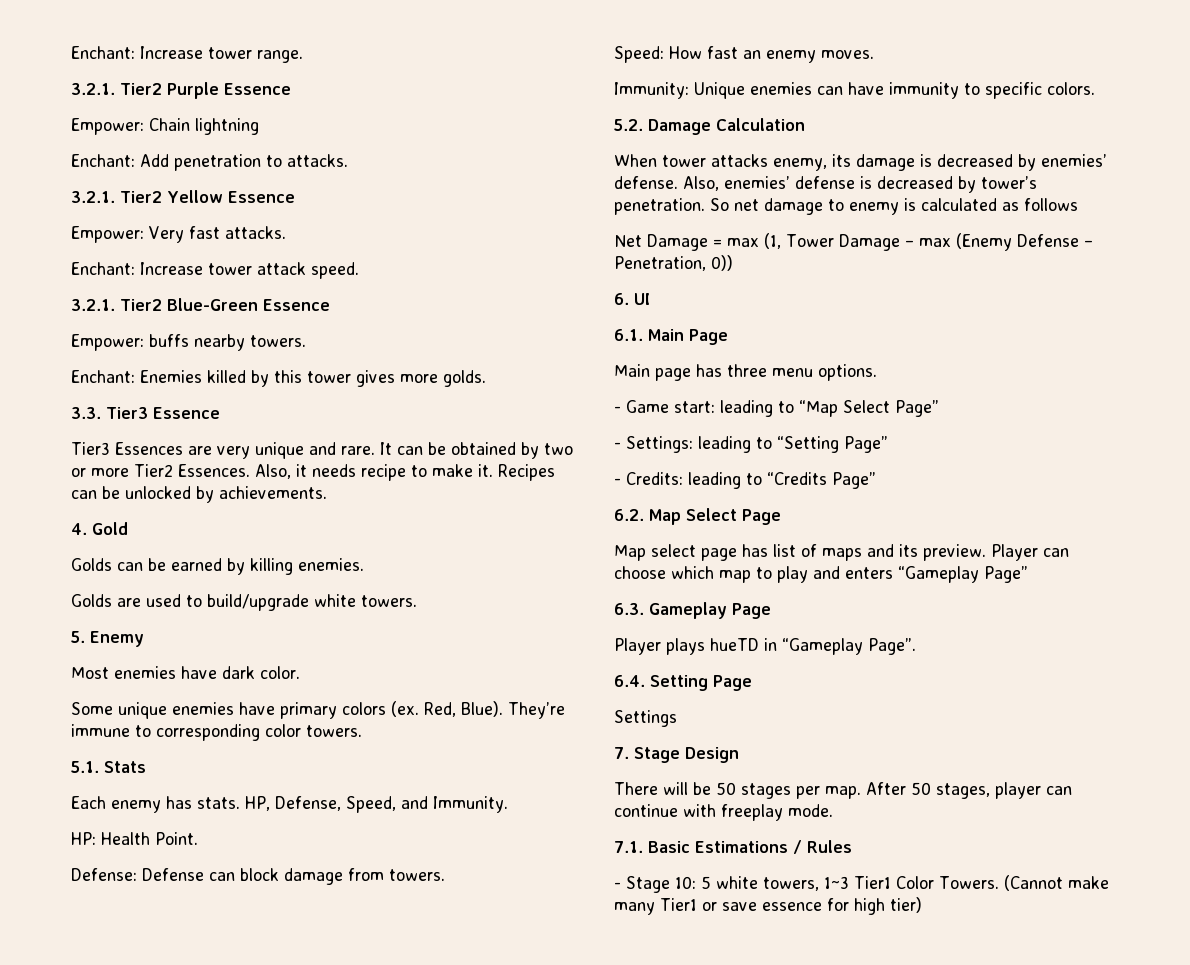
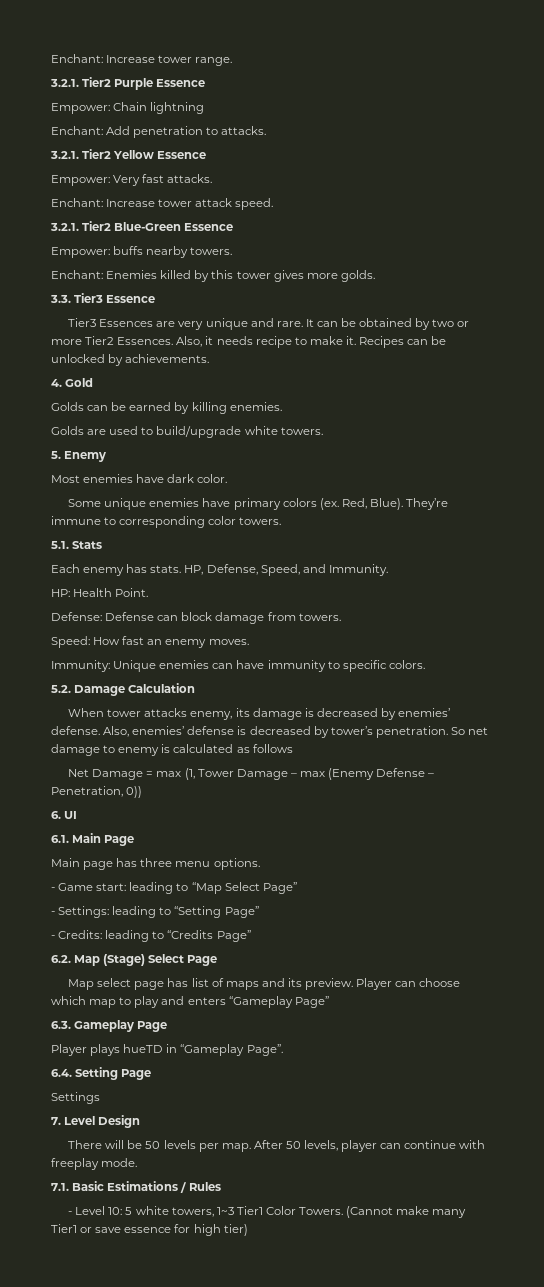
(681, 517) none -> [103,954,146,966] (Stage)
[634,747,680,763] Stage -> [64,1116,96,1125] Level
[741,783,791,799] stages -> [163,1140,196,1149] levels
[936,783,990,799] stages, -> [304,1140,339,1151] levels,
[626,876,670,893] Stage -> [75,1206,106,1215] Level

